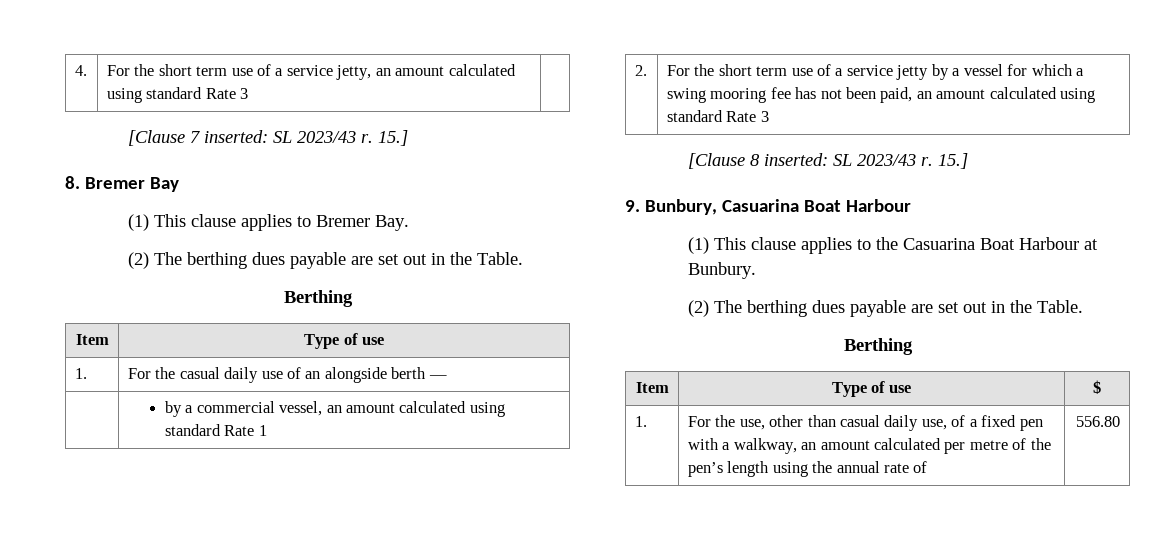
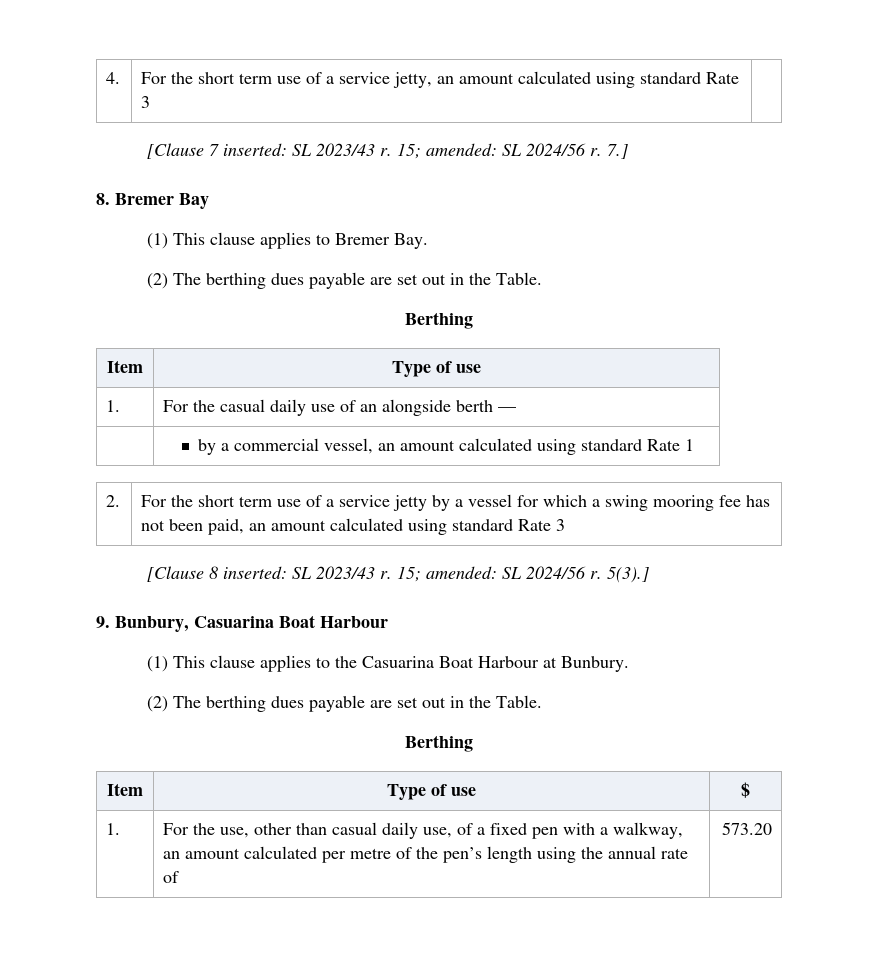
[377,130,408,146] 15.] -> [396,143,628,159] 15; amended: SL 2024/56 r. 7.]
[937,153,968,169] 15.] -> [396,566,649,583] 15; amended: SL 2024/56 r. 5(3).]
[1076,416,1121,427] 556.80 -> [721,822,772,835] 573.20

